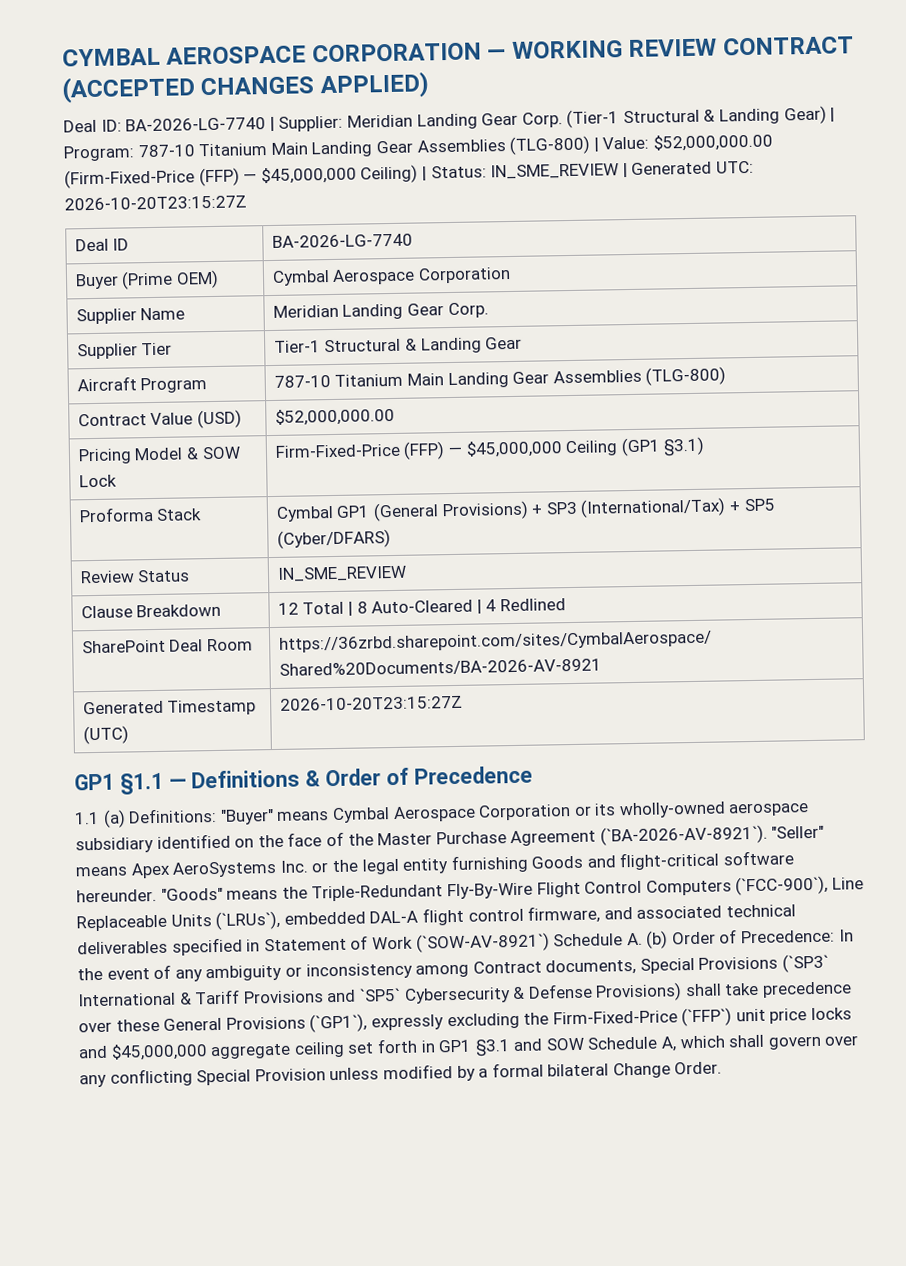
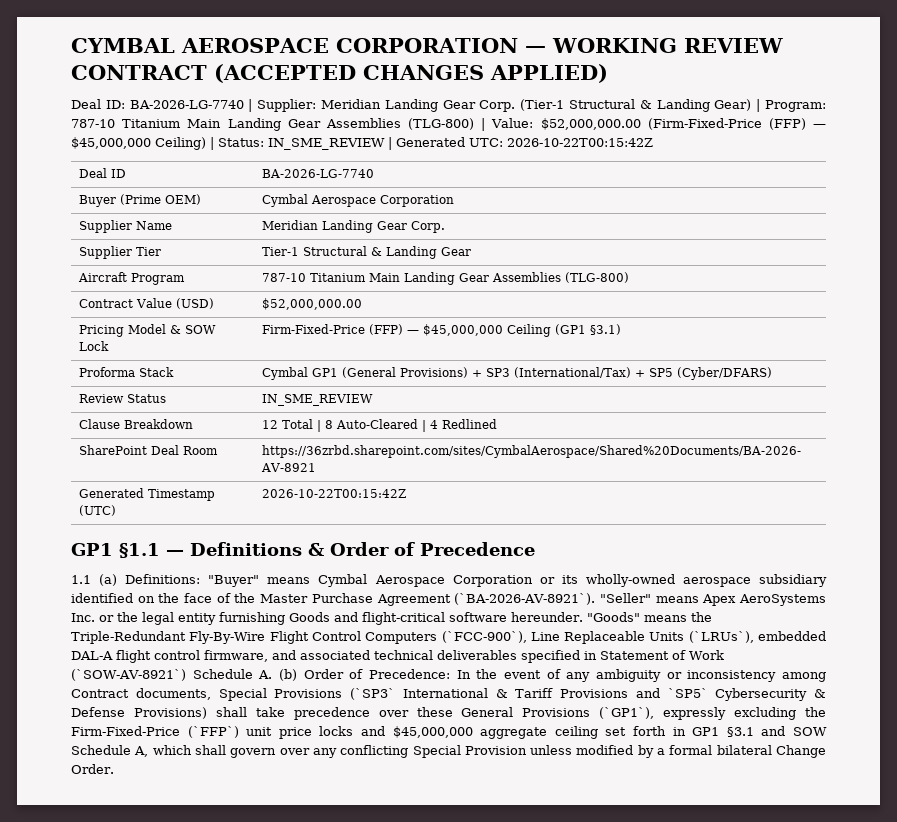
[64,195,247,211] 2026-10-20T23:15:27Z -> [507,138,653,147] 2026-10-22T00:15:42Z
[279,695,463,711] 2026-10-20T23:15:27Z -> [261,489,406,498] 2026-10-22T00:15:42Z

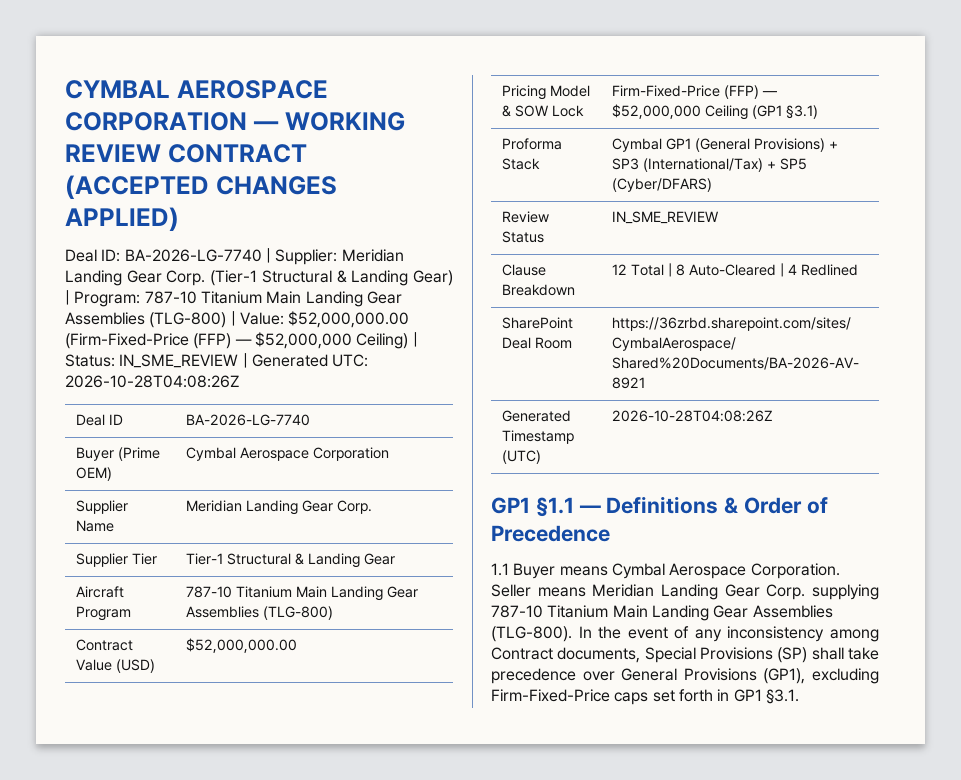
[71,137,151,149] $45,000,000 -> [254,332,352,349] $52,000,000
[507,138,653,147] 2026-10-22T00:15:42Z -> [65,375,240,388] 2026-10-28T04:08:26Z
[422,324,503,336] $45,000,000 -> [612,104,702,119] $52,000,000
[261,489,406,498] 2026-10-22T00:15:42Z -> [612,410,774,422] 2026-10-28T04:08:26Z
[99,574,827,587] [71,593,827,606] [71,612,712,625] [71,631,826,644] [71,650,724,663] [71,669,450,681] (a) Definitions: "Buyer" means Cymbal Aerospace Corporation or its wholly-owned aerospace subsidiary identified on the face of the Master Purchase Agreement (`BA-2026-AV-8921`). "Seller" means Apex AeroSystems Inc. or the legal entity furnishing Goods and flight-critical software hereunder. "Goods" means the Triple-Redundant Fly-By-Wire Flight Control Computers (`FCC-900`), Line Replaceable Units (`LRUs`), embedded DAL-A flight control firmware, and associated technical deliverables specified in Statement of Work (`SOW-AV-8921`) Schedule A. (b) Order of Precedence: -> [513,563,840,579] [491,584,880,600] [491,605,833,621] [491,626,572,642] Buyer means Cymbal Aerospace Corporation. Seller means Meridian Landing Gear Corp. supplying 787-10 Titanium Main Landing Gear Assemblies (TLG-800).
[595,669,682,682] ambiguity or -> (722, 635) none
[350,688,826,701] [71,707,207,719] (`SP3` International & Tariff Provisions and `SP5` Cybersecurity & Defense Provisions) -> [777,647,808,663] (SP)
[416,707,453,717] these -> (615, 676) none
[599,707,826,720] [71,726,828,739] [71,745,826,758] [71,764,114,774] (`GP1`), expressly excluding the Firm-Fixed-Price (`FFP`) unit price locks and $45,000,000 aggregate ceiling set forth in GP1 §3.1 and SOW Schedule A, which shall govern over any conflicting Special Provision unless modified by a formal bilateral Change Order. -> [763,668,879,684] [491,689,799,705] (GP1), excluding Firm-Fixed-Price caps set forth in GP1 §3.1.

